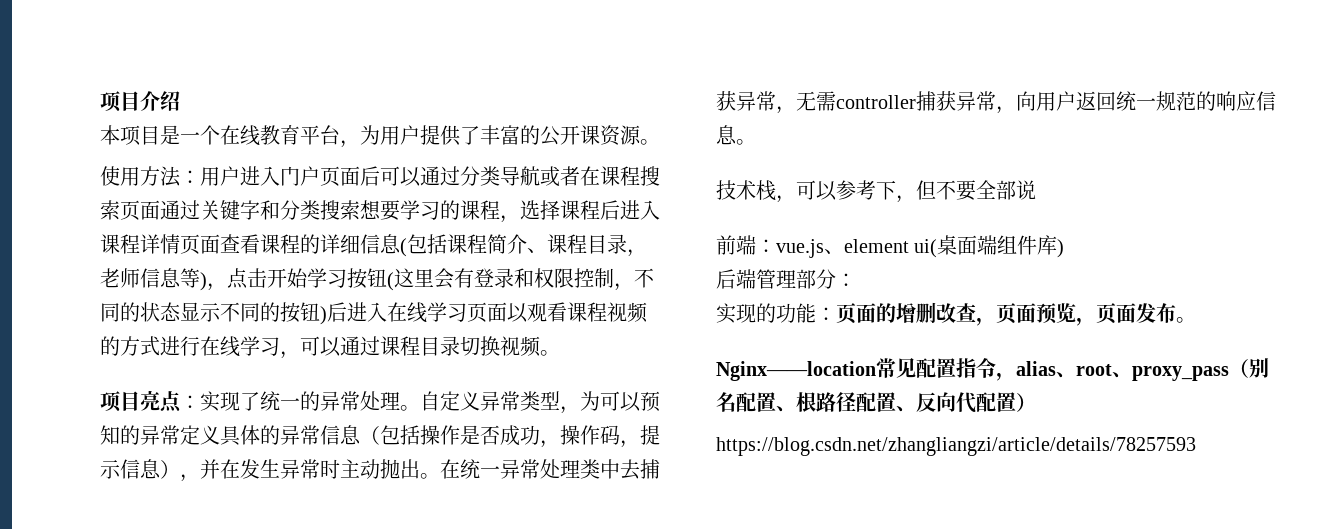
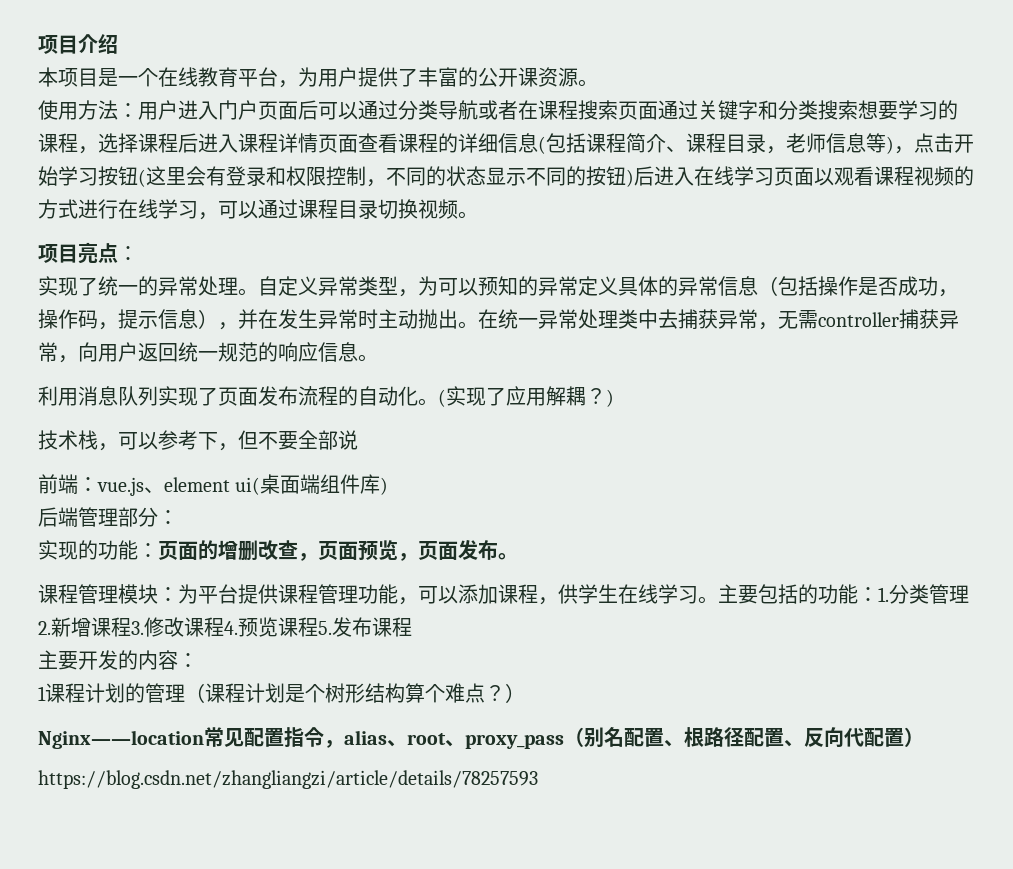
(200, 402) none -> (138, 253) //
(756, 142) none -> [38,386,614,407] // 利用消息队列实现了页面发布流程的自动化。(实现了应用解耦？)
(1196, 320) none -> [38,584,969,605] [38,617,412,637] [38,650,198,670] [38,683,525,703] // 课程管理模块：为平台提供课程管理功能，可以添加课程，供学生在线学习。主要包括的功能：1.分类管理2.新增课程3.修改课程4.预览课程5.发布课程 // 主要开发的内容： // 1课程计划的管理（课程计划是个树形结构算个难点？）

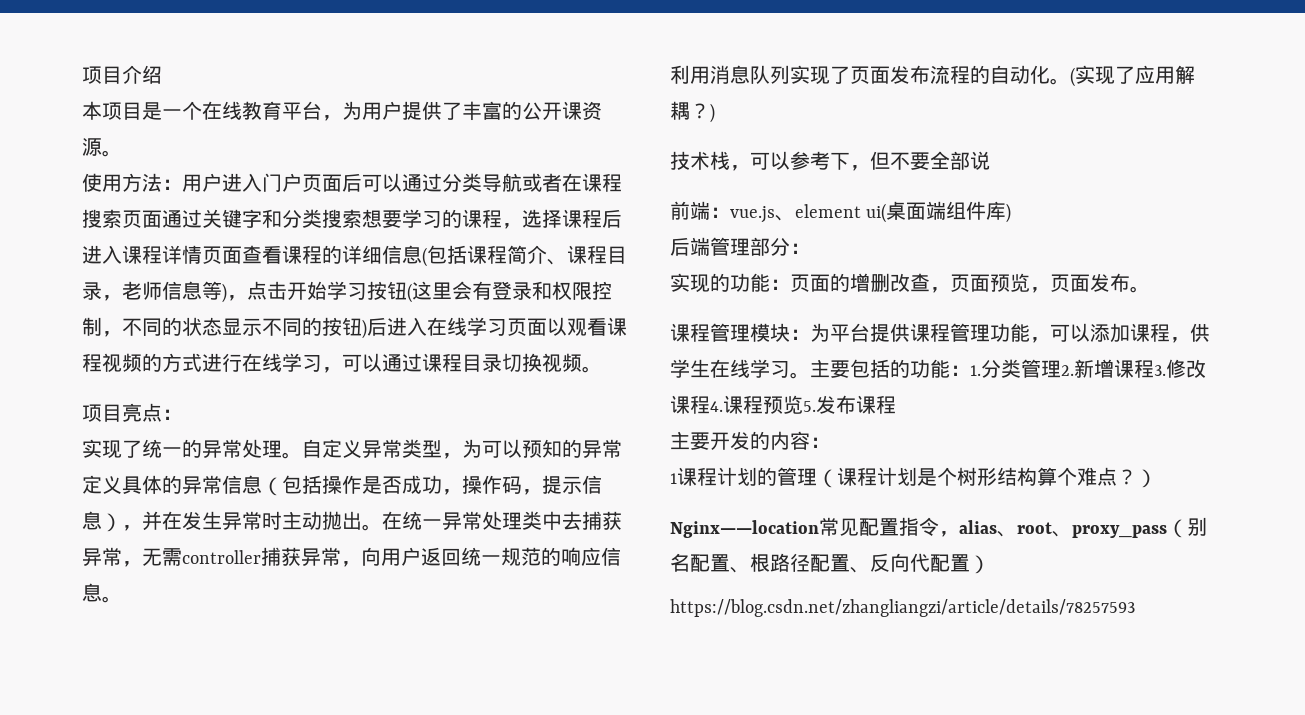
[238,617,318,637] 预览课程 -> [723,395,803,414] 课程预览

